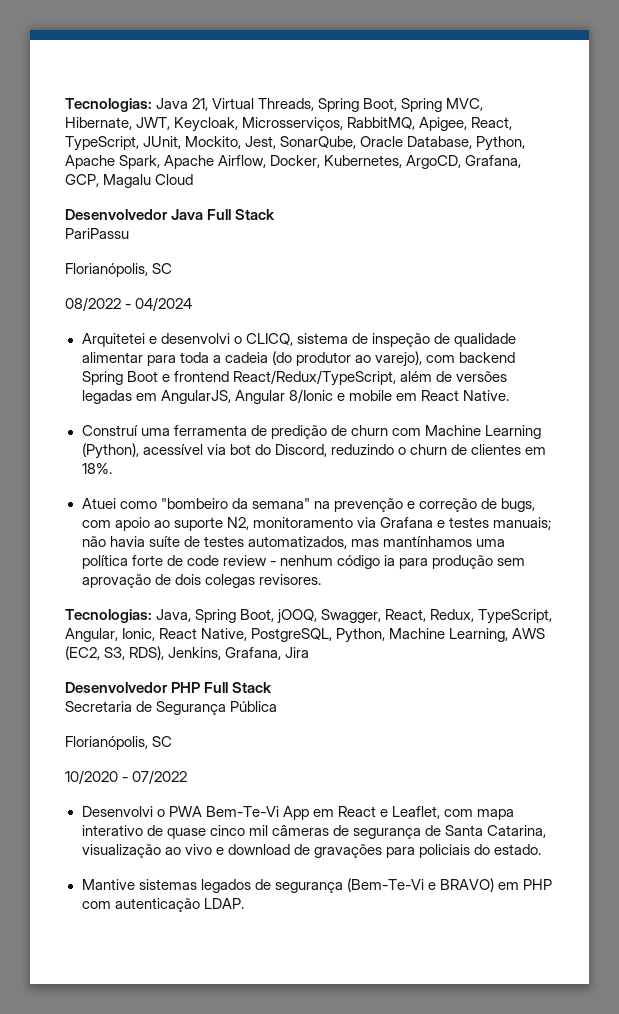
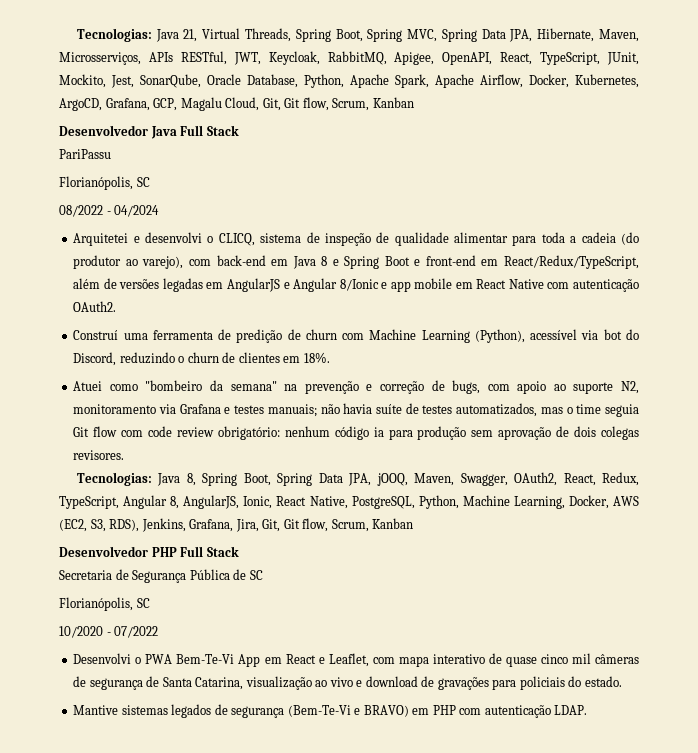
[65,117,132,130] Hibernate, -> [441,28,639,42] [59,51,227,65] Spring Data JPA, Hibernate, Maven, Microsserviços, APIs RESTful,
[242,117,344,131] Microsserviços, -> (320, 58) none
(468, 124) none -> [442,52,493,65] OpenAPI,
[155,174,194,185] Cloud -> [225,97,414,111] Cloud, Git, Git flow, Scrum, Kanban
[459,352,516,363] backend -> [216,255,339,269] back-end em Java 8 e
[173,371,229,382] frontend -> [425,255,499,266] front-end em
[160,390,231,404] AngularJS, -> [227,278,290,292] AngularJS e
(345, 397) none -> [390,281,411,292] app
[462,390,509,401] Native. -> [508,279,639,292] [73,301,117,312] Native com autenticação OAuth2.
[382,536,505,547] [81,555,183,569] mantínhamos uma política forte de -> [566,404,640,417] [73,426,144,437] o time seguia Git flow com
[269,561,276,566] - -> [217,426,280,440] obrigatório:
[156,609,553,624] [65,628,118,642] Java, Spring Boot, jOOQ, Swagger, React, Redux, TypeScript, Angular, -> [157,472,639,486] [59,495,240,509] Java 8, Spring Boot, Spring Data JPA, jOOQ, Maven, Swagger, OAuth2, React, Redux, TypeScript, Angular 8, AngularJS,
(509, 635) none -> [568,495,609,509] Docker,
[285,647,310,658] Jira -> [235,518,414,532] Jira, Git, Git flow, Scrum, Kanban
(278, 706) none -> [233,569,263,580] de SC

